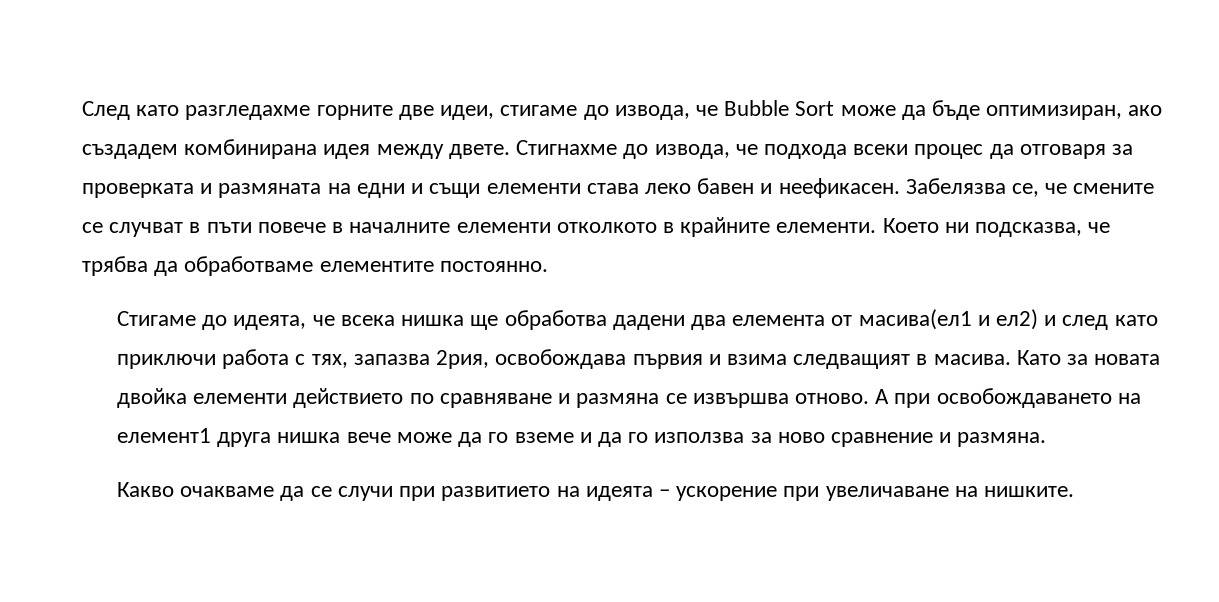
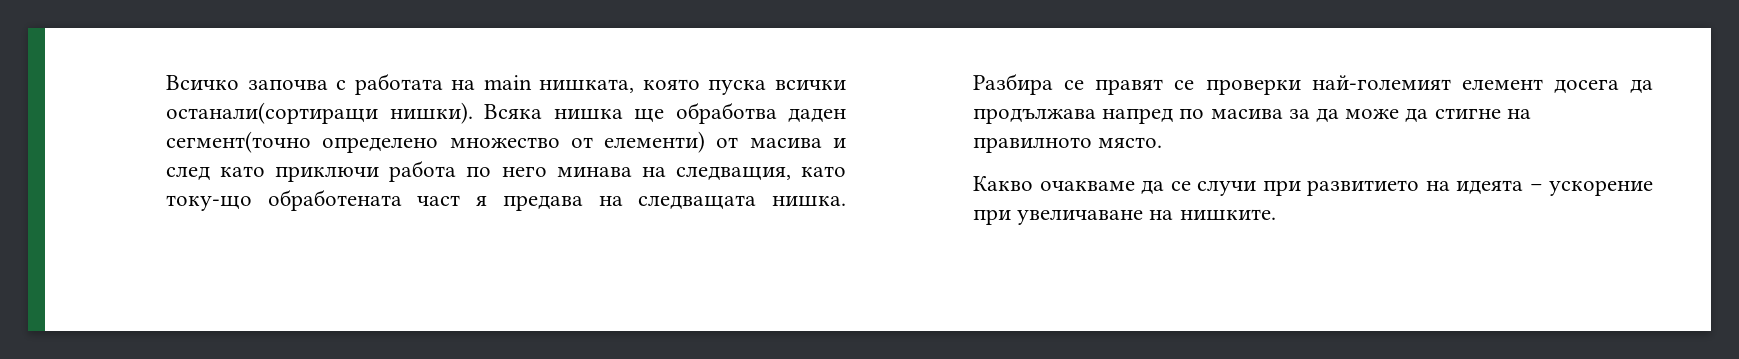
[82,100,1163,120] [82,139,1133,159] [82,178,1155,198] [82,217,1111,237] [82,256,548,276] [117,309,1038,330] След като разгледахме горните две идеи, стигаме до извода, че Bubble Sort може да бъде оптимизиран, ако създадем комбинирана идея между двете. Стигнахме до извода, че подхода всеки процес да отговаря за проверката и размяната на едни и същи елементи става леко бавен и неефикасен. Забелязва се, че смените се случват в пъти повече в началните елементи отколкото в крайните елементи. Което ни подсказва, че трябва да обработваме елементите постоянно. // Стигаме до идеята, че всека нишка ще обработва дадени два елемента от масива(ел1 и ел2) -> [165,73,846,95] [165,102,847,124] [165,131,822,153] Всичко започва с работата на main нишката, която пуска всички останали(сортиращи нишки). Всяка нишка ще обработва даден сегмент(точно определено множество от елементи) от масива
[295,349,1161,369] [117,388,1141,408] [117,428,1047,447] с тях, запазва 2рия, освобождава първия и взима следващият в масива. Като за новата двойка елементи действието по сравняване и размяна се извършва отново. А при освобождаването на елемент1 друга нишка вече може да го вземе и да го използва за ново сравнение и размяна. -> [466,166,846,181] [165,189,846,211] [972,73,1653,95] [972,108,1531,124] [972,137,1163,153] по него минава на следващия, като току-що обработената част я предава на следващата нишка. Разбира се правят се проверки най-големият елемент досега да продължава напред по масива за да може да стигне на правилното място.

